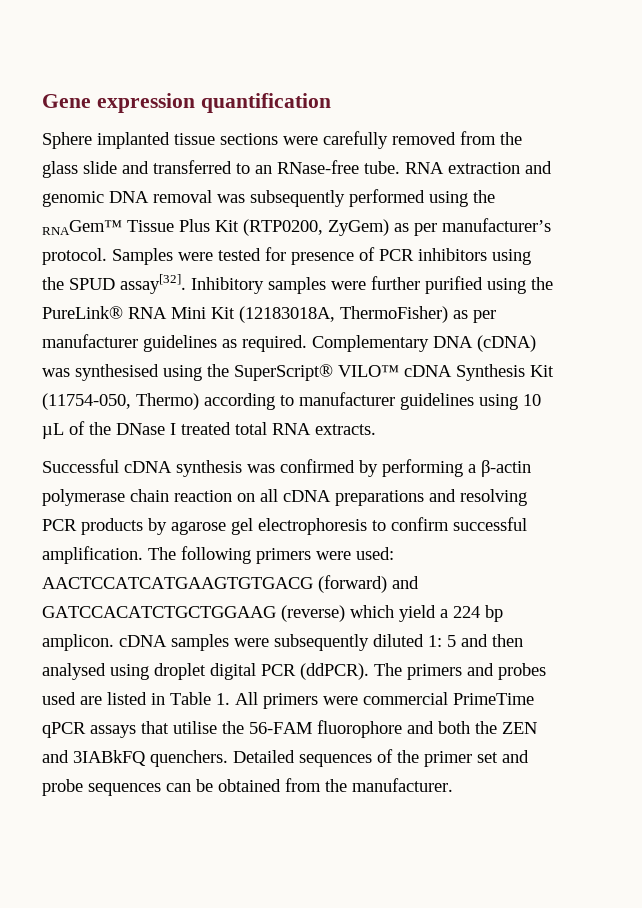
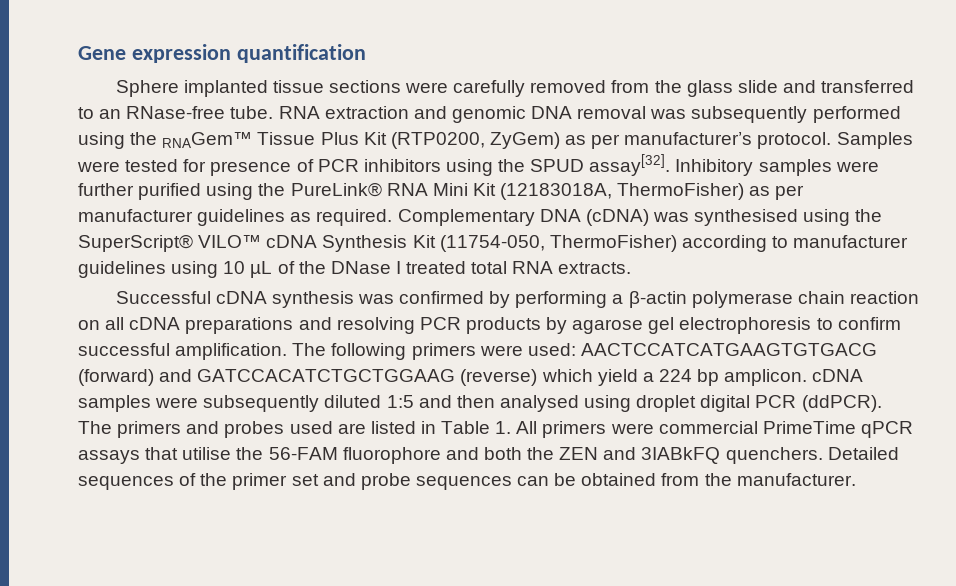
[136,393,199,410] Thermo) -> [549,235,677,252] ThermoFisher)
[428,635,456,647] 1: 5 -> [386,395,414,408] 1:5

